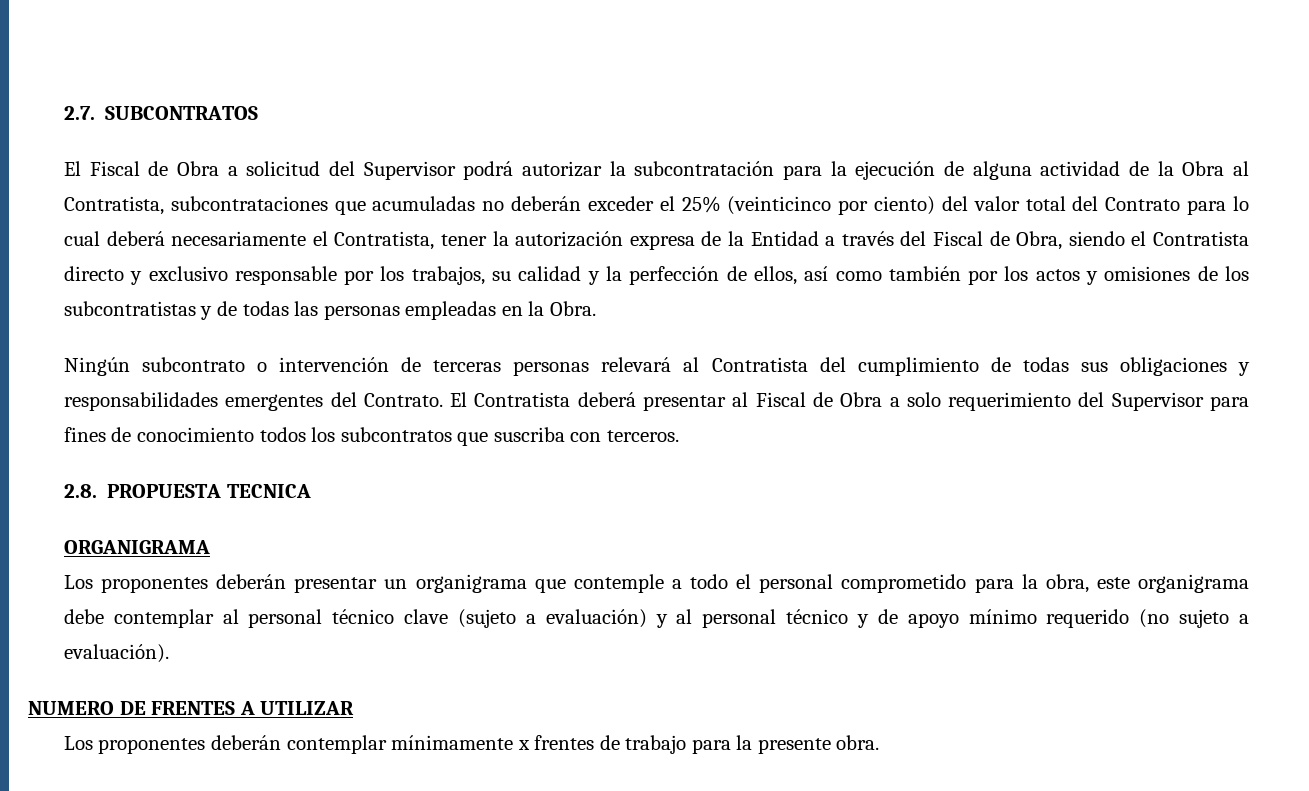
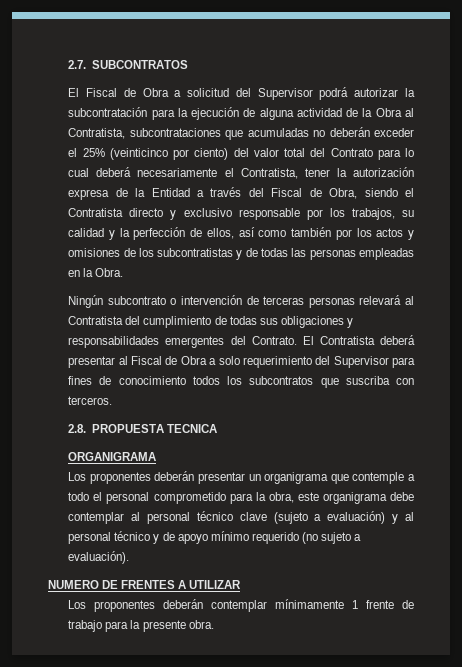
[517,735,595,750] x frentes -> [352,600,395,609] 1 frente

